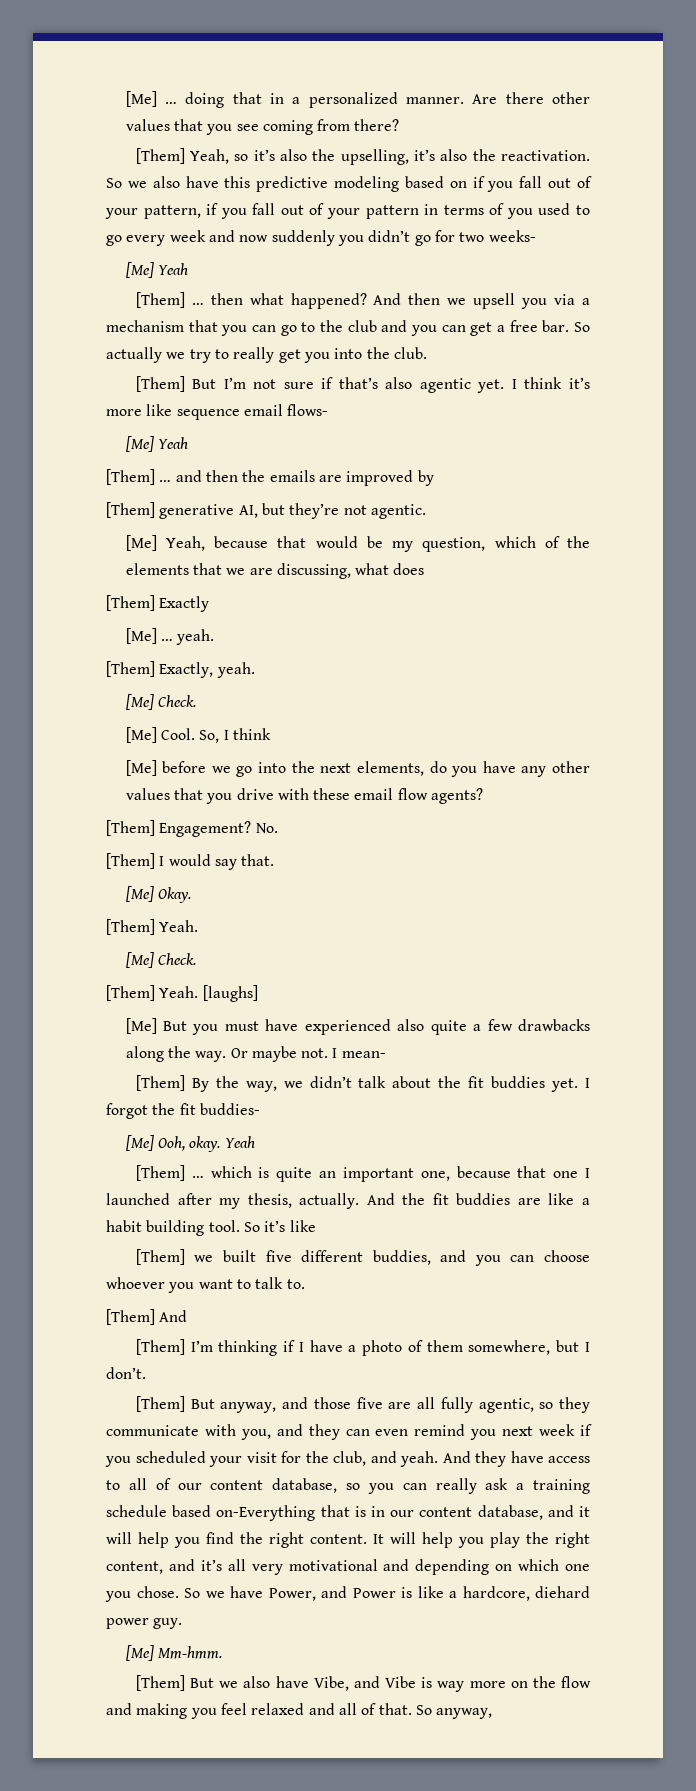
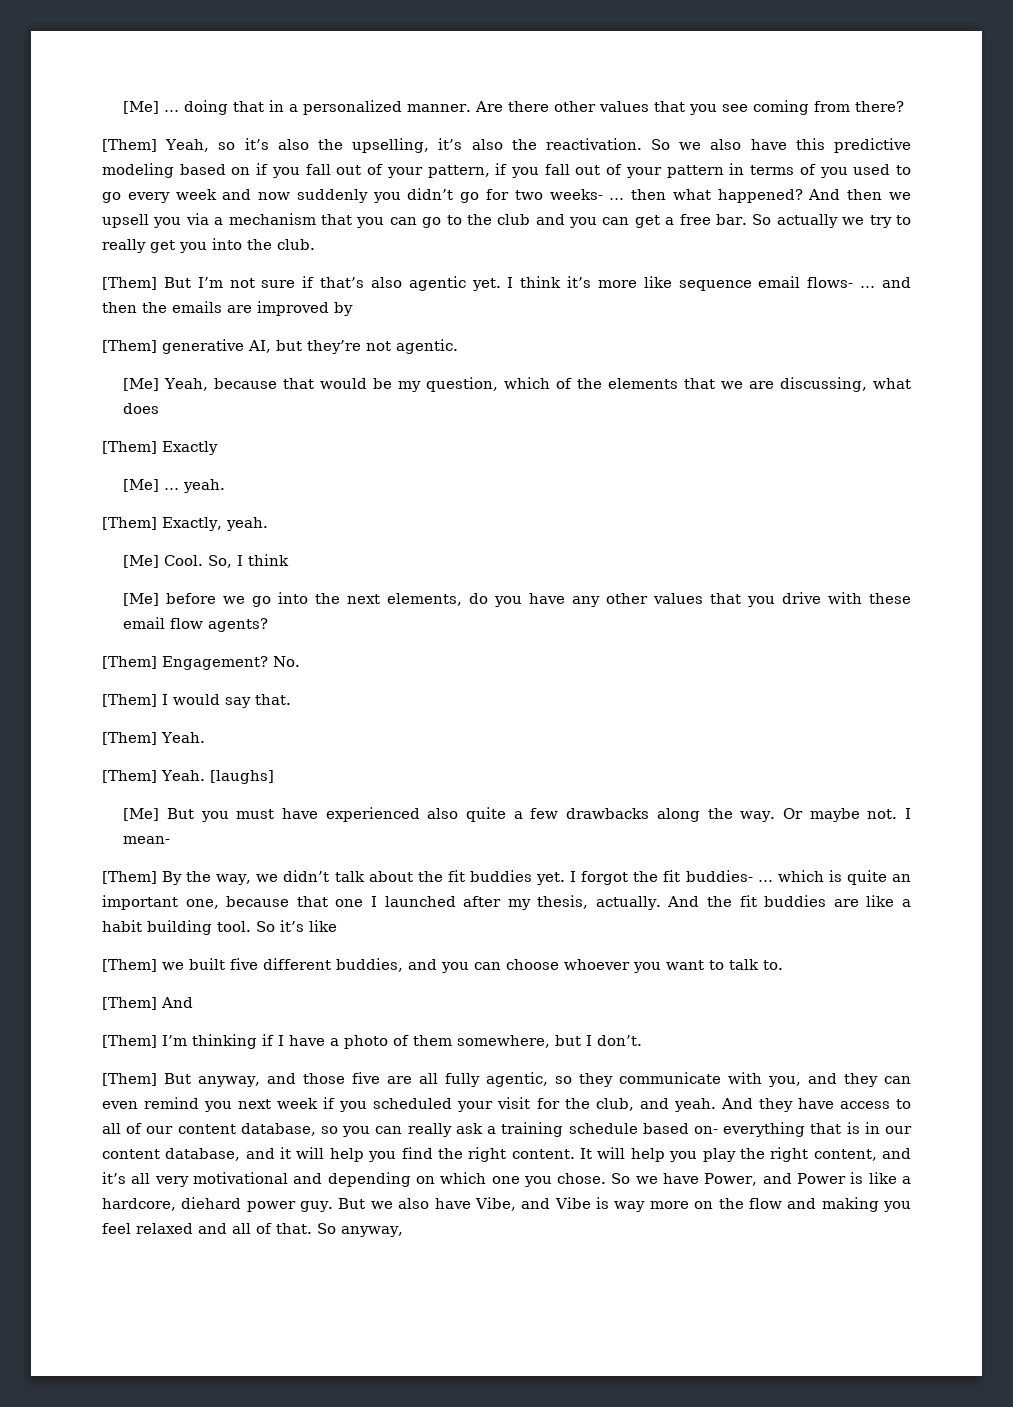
[125,262,188,278] [135,292,185,308] // [Me] Yeah // [Them] -> (603, 194) none
[125,436,188,452] [106,469,155,485] // [Me] Yeah // [Them] -> (854, 282) none
[125,694,196,710] // [Me] Check. -> (268, 524) none
[125,886,191,903] [106,919,199,935] [125,952,196,968] // [Me] Okay. // [Them] Yeah. // [Me] Check. -> [102,732,205,745] // [Them] Yeah.
[125,1135,255,1152] [135,1165,185,1181] // [Me] Ooh, okay. Yeah // [Them] -> (753, 876) none
[216,1505,316,1521] on-Everything -> [693,1122,806,1137] on- everything
[125,1645,222,1661] [135,1675,185,1691] // [Me] Mm-hmm. // [Them] -> (334, 1206) none

